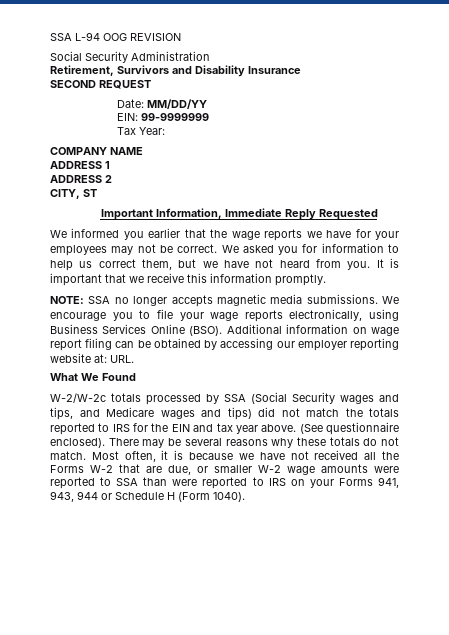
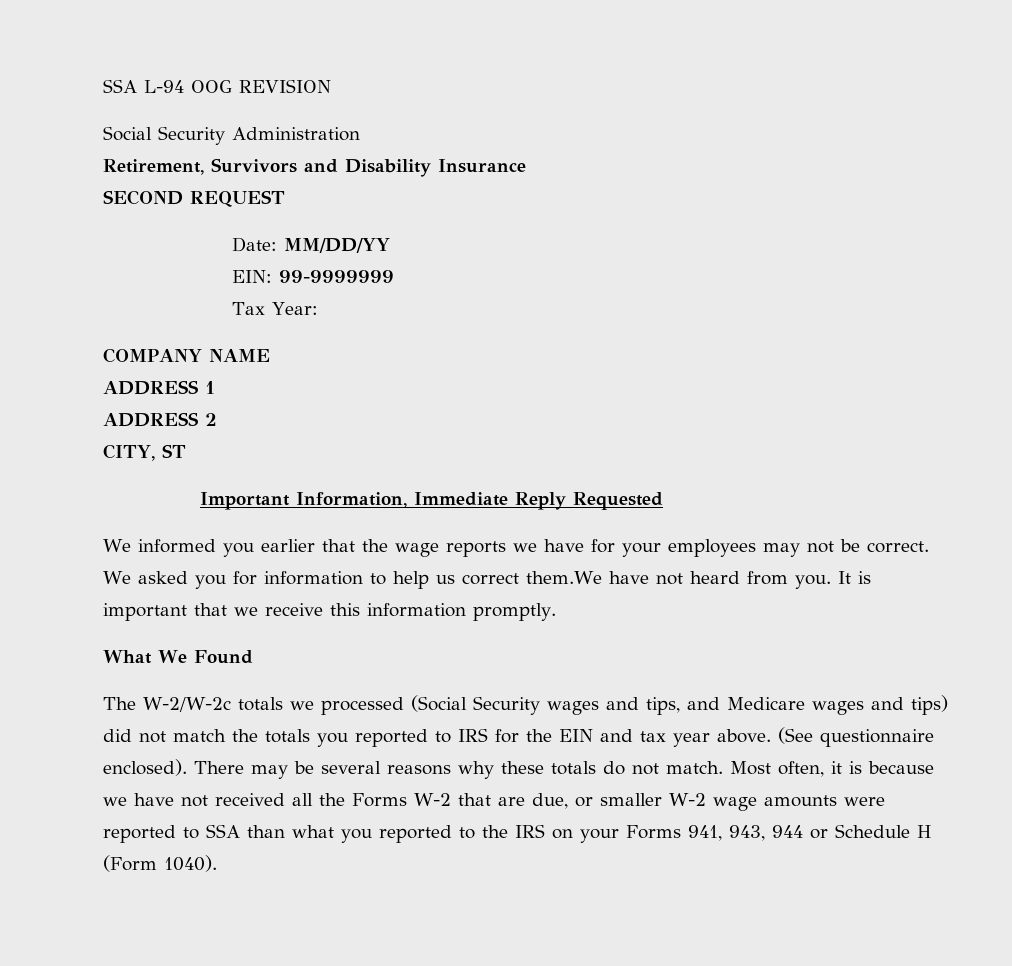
[142,259,218,270] them, but we -> [525,571,602,584] them.We
[50,294,399,307] [50,309,399,322] [50,324,399,336] [50,338,400,351] [50,353,134,363] // NOTE: SSA no longer accepts magnetic media submissions. We encourage you to file your wage reports electronically, using Business Services Online (BSO). Additional information on wage report filing can be obtained by accessing our employer reporting website at: URL. -> (556, 612) none
(136, 377) none -> [103,697,136,710] The
[146,394,246,405] processed by SSA -> [290,697,404,715] we processed
(399, 412) none -> [317,733,348,747] you
[172,477,264,489] were reported to -> [292,825,508,843] what you reported to the

